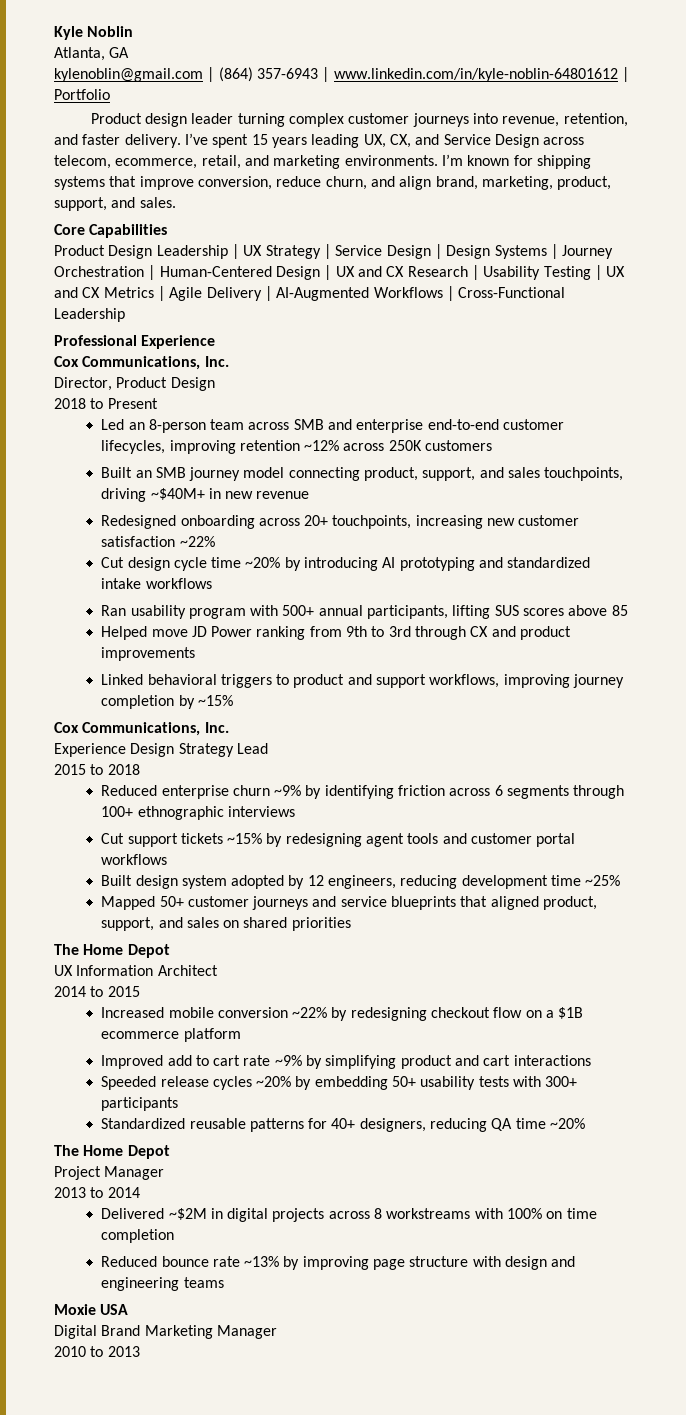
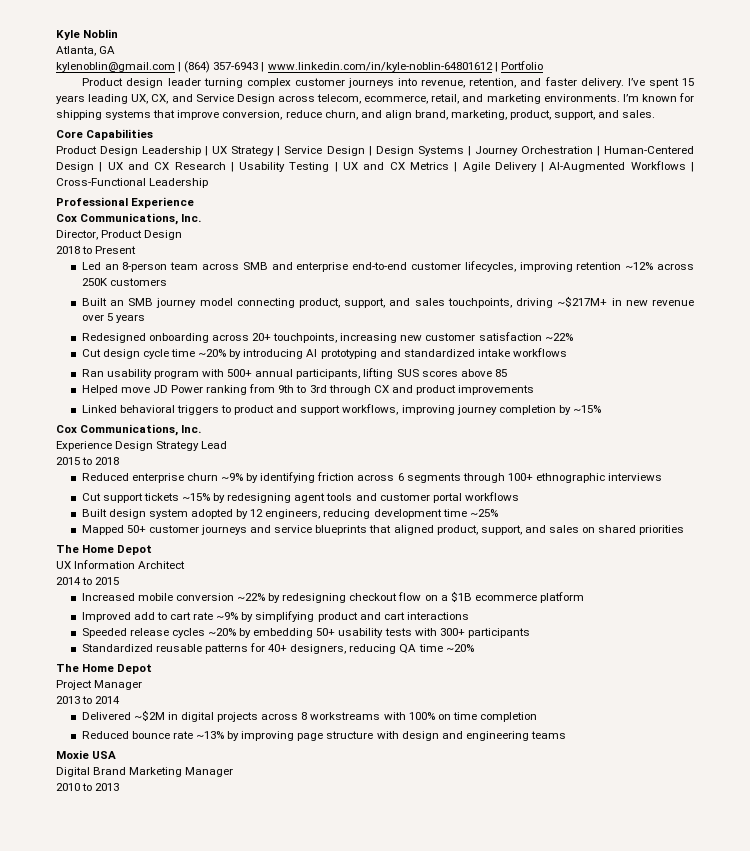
[150,488,205,500] ~$40M+ -> [557,296,608,307] ~$217M+
(310, 495) none -> [81,313,145,323] over 5 years

